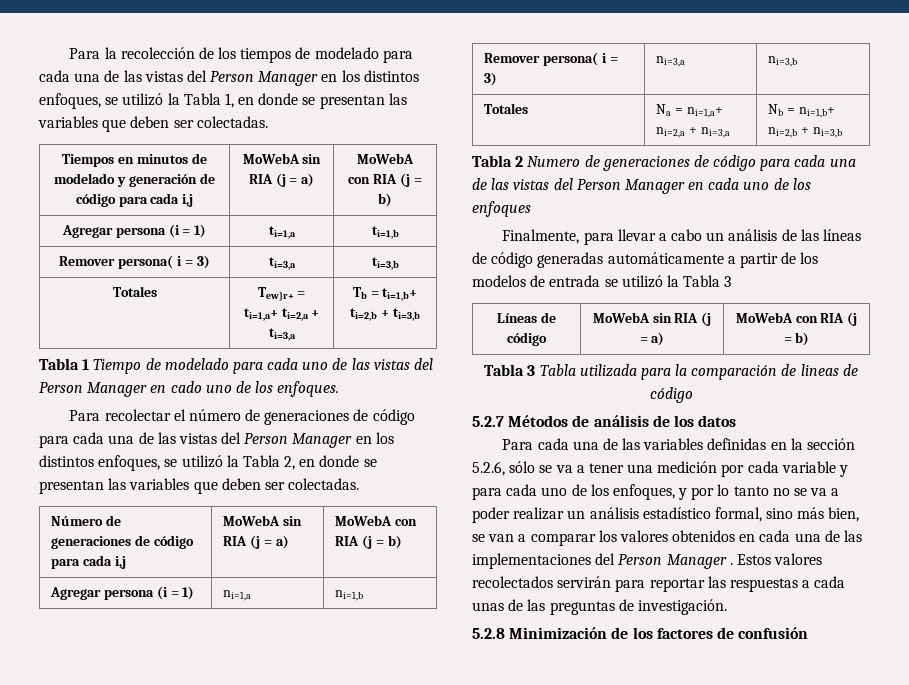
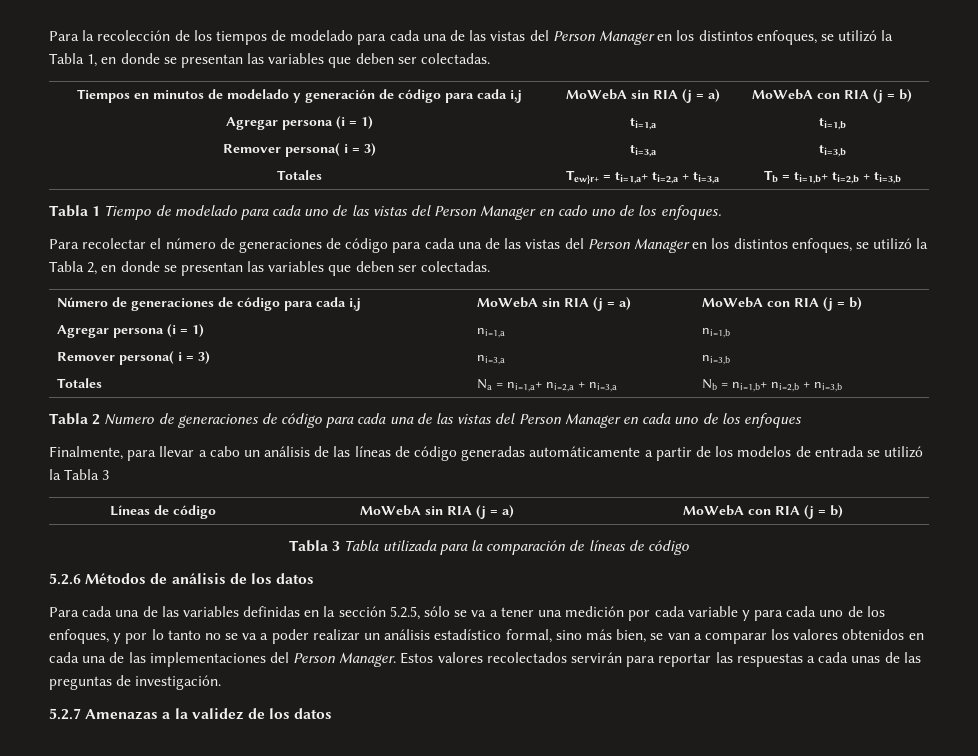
[800,364,839,376] lineas -> [588,540,626,551] líneas
[472,416,504,427] 5.2.7 -> [49,573,81,585] 5.2.6
[472,461,505,476] 5.2.6, -> [389,606,420,620] 5.2.5,
[666,554,733,569] Manager . -> [339,652,397,667] Manager.
[472,627,809,639] 5.2.8 Minimización de los factores de confusión -> [49,708,333,720] 5.2.7 Amenazas a la validez de los datos

